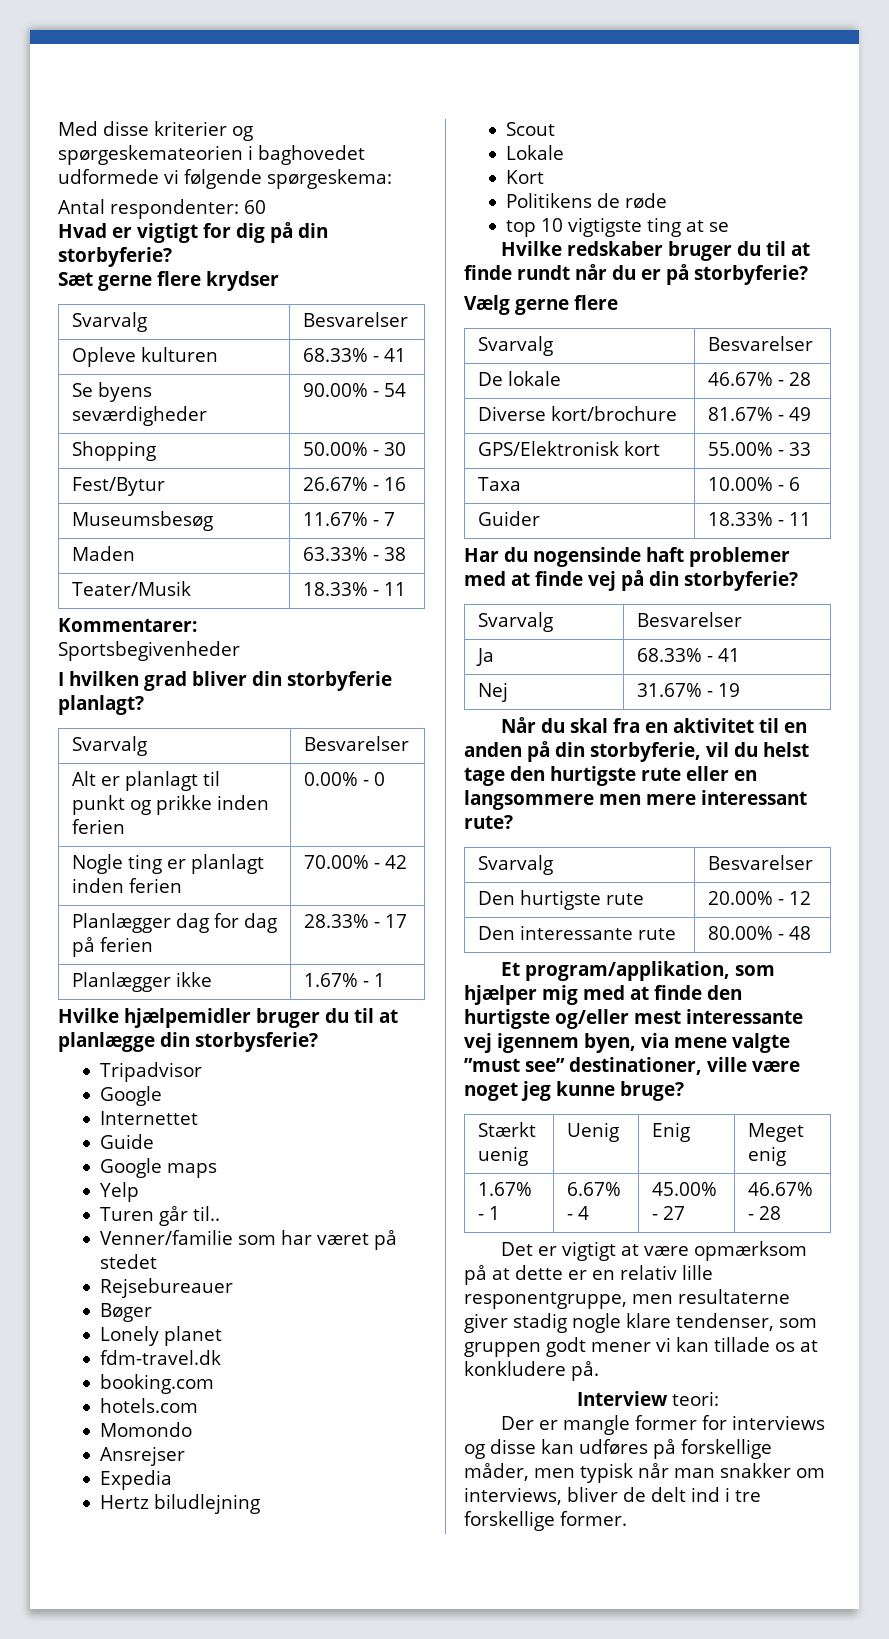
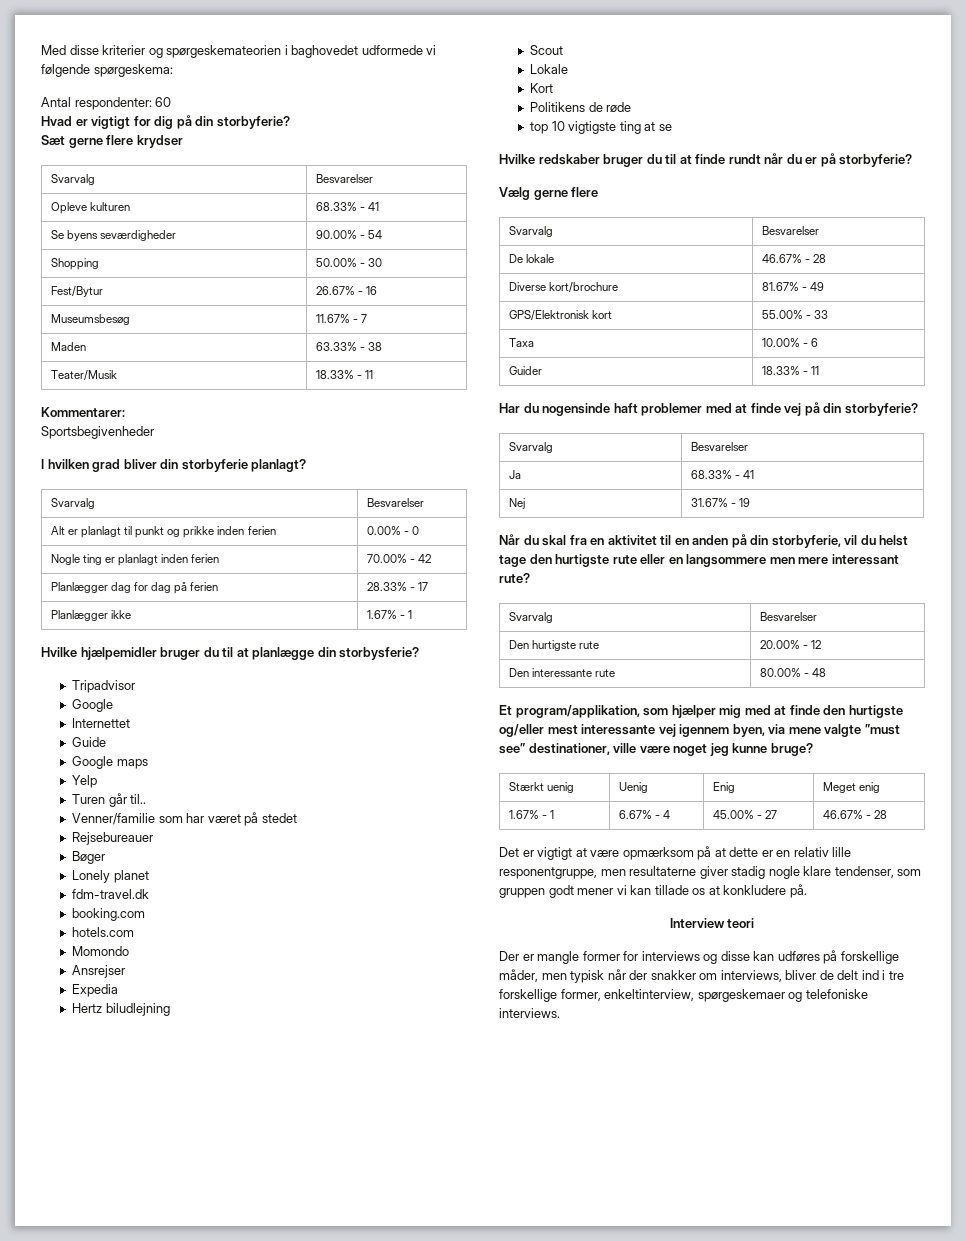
[671,1391,719,1406] teori: -> [727,918,755,928] teori
[674,1468,715,1478] man -> [629,970,648,980] der
[560,1511,627,1526] former. -> [560,989,868,1002] [499,1008,560,1018] former, enkeltinterview, spørgeskemaer og telefoniske interviews.

